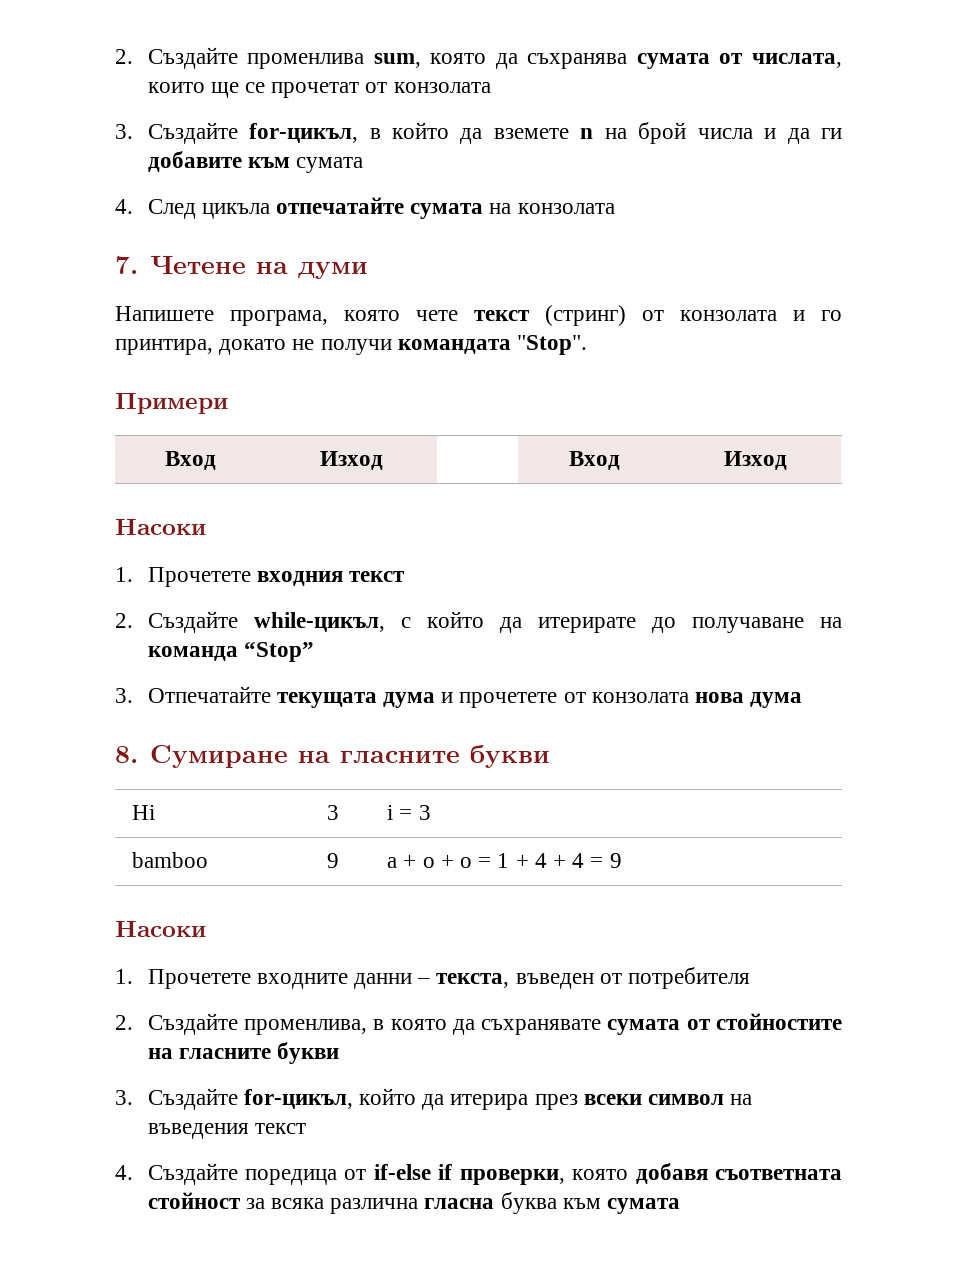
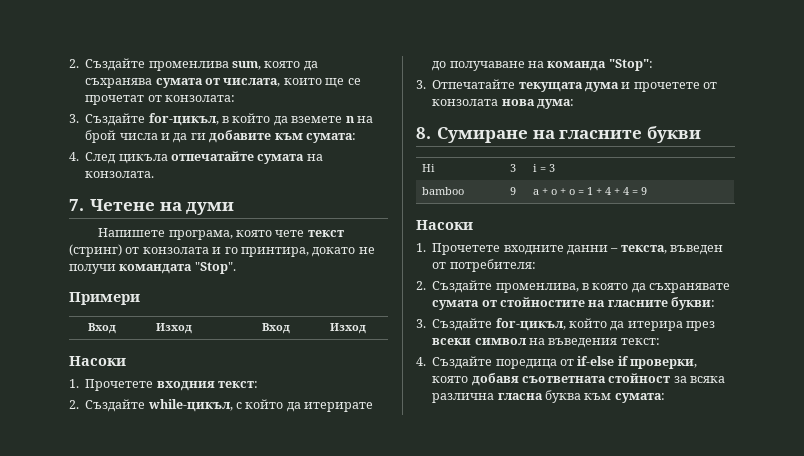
[393,82,491,93] конзолата -> [165,95,235,102] конзолата:
[296,157,364,173] сумата -> [305,133,356,143] сумата:
[517,203,615,214] конзолата -> [85,171,155,178] конзолата.
[349,571,406,582] текст -> [218,381,258,388] текст:
[243,641,314,662] “Stop” -> [608,59,653,71] "Stop":
[750,692,803,708] дума -> [537,99,574,109] дума:
[628,967,751,989] потребителя -> [449,259,536,272] потребителя:
[277,1042,340,1064] букви -> [671,297,716,310] букви:
[254,1123,306,1134] текст -> [620,338,660,345] текст:
[607,1198,681,1214] сумата -> [614,393,665,403] сумата:

